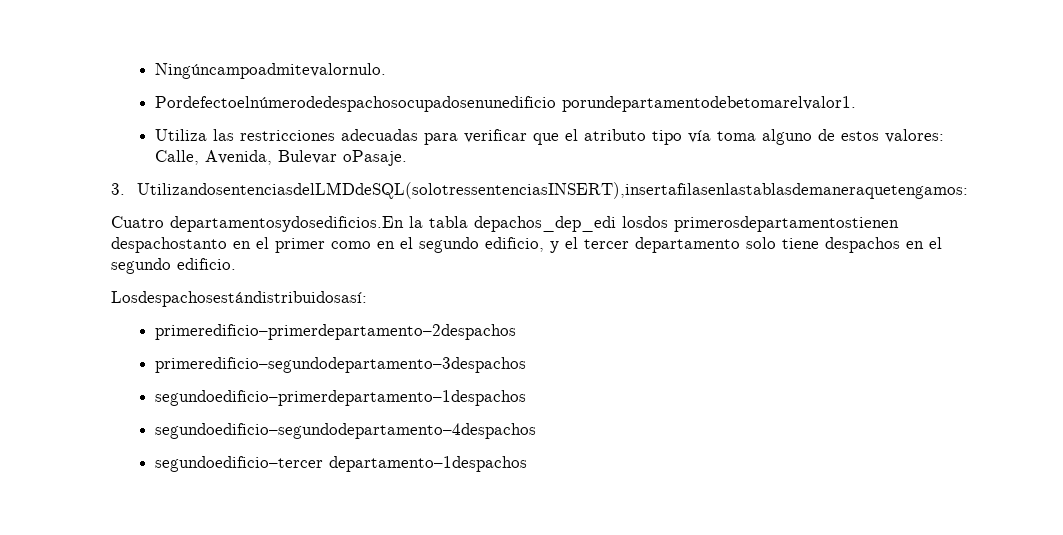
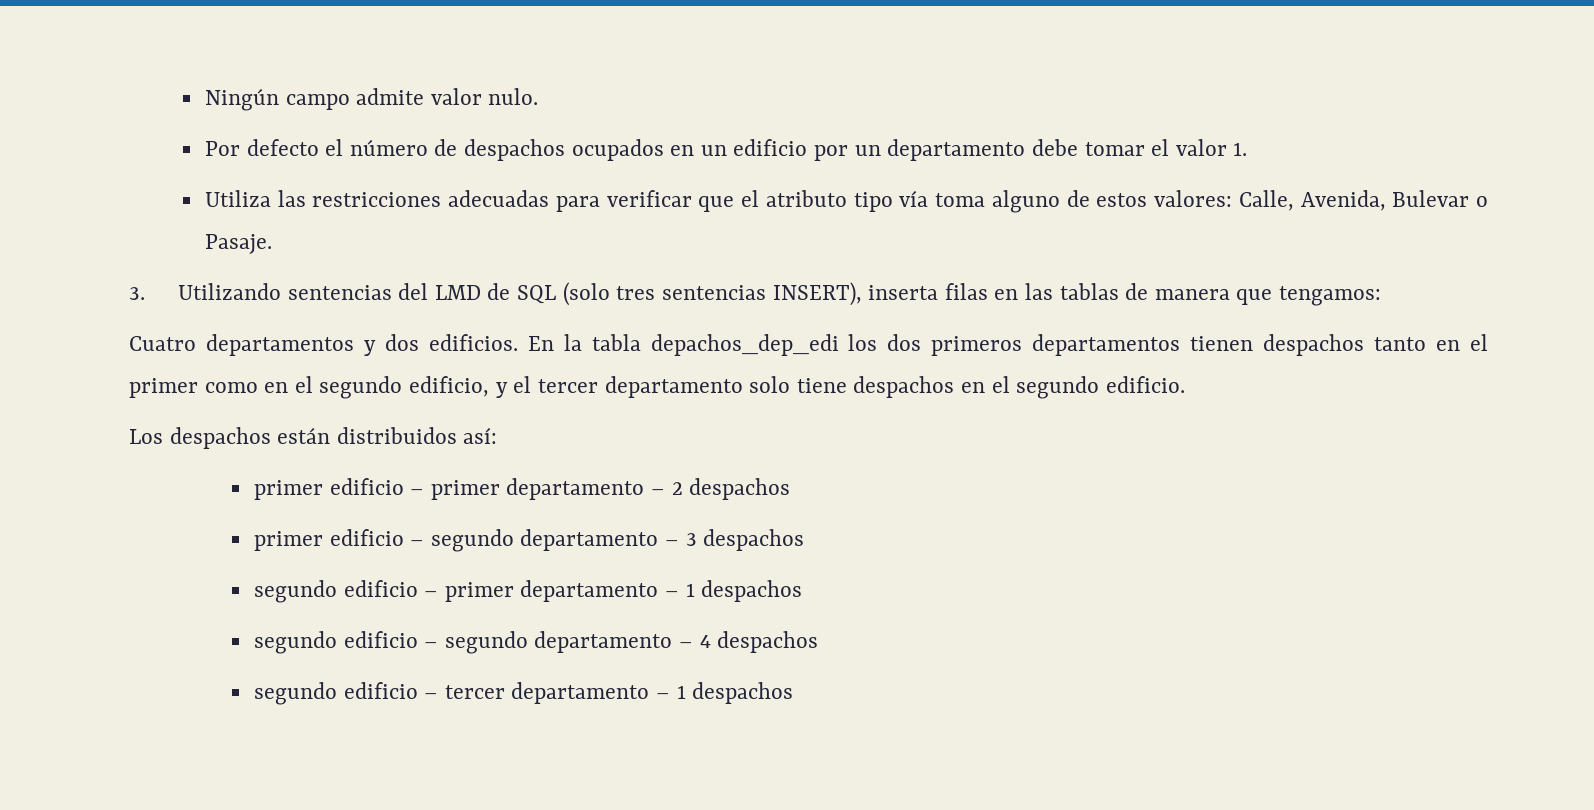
[155,63,387,79] [155,96,857,112] Ningúncampoadmitevalornulo. // Pordefectoelnúmerodedespachosocupadosenunedificio porundepartamentodebetomarelvalor1. -> [204,88,539,111] [204,139,1248,161] Ningún campo admite valor nulo. // Por defecto el número de despachos ocupados en un edificio por un departamento debe tomar el valor 1.
[343,150,408,166] oPasaje. -> [1475,196,1488,207] [204,234,272,254] o Pasaje.
[136,182,968,199] [110,216,899,232] [110,237,227,253] UtilizandosentenciasdelLMDdeSQL(solotressentenciasINSERT),insertafilasenlastablasdemaneraquetengamos: // Cuatro departamentosydosedificios.En la tabla depachos_dep_edi losdos primerosdepartamentostienen despachostanto -> [177,282,1382,306] [128,334,1427,356] Utilizando sentencias del LMD de SQL (solo tres sentencias INSERT), inserta filas en las tablas de manera que tengamos: // Cuatro departamentos y dos edificios. En la tabla depachos_dep_edi los dos primeros departamentos tienen despachos tanto
[110,291,367,307] [155,324,517,340] [155,357,527,373] [155,390,527,406] [155,423,537,439] [155,456,528,472] Losdespachosestándistribuidosasí: // primeredificio–primerdepartamento–2despachos // primeredificio–segundodepartamento–3despachos // segundoedificio–primerdepartamento–1despachos // segundoedificio–segundodepartamento–4despachos // segundoedificio–tercer departamento–1despachos -> [128,427,498,449] [253,478,791,500] [253,529,805,552] [253,580,803,603] [253,631,819,654] [253,682,794,705] Los despachos están distribuidos así: // primer edificio – primer departamento – 2 despachos // primer edificio – segundo departamento – 3 despachos // segundo edificio – primer departamento – 1 despachos // segundo edificio – segundo departamento – 4 despachos // segundo edificio – tercer departamento – 1 despachos

